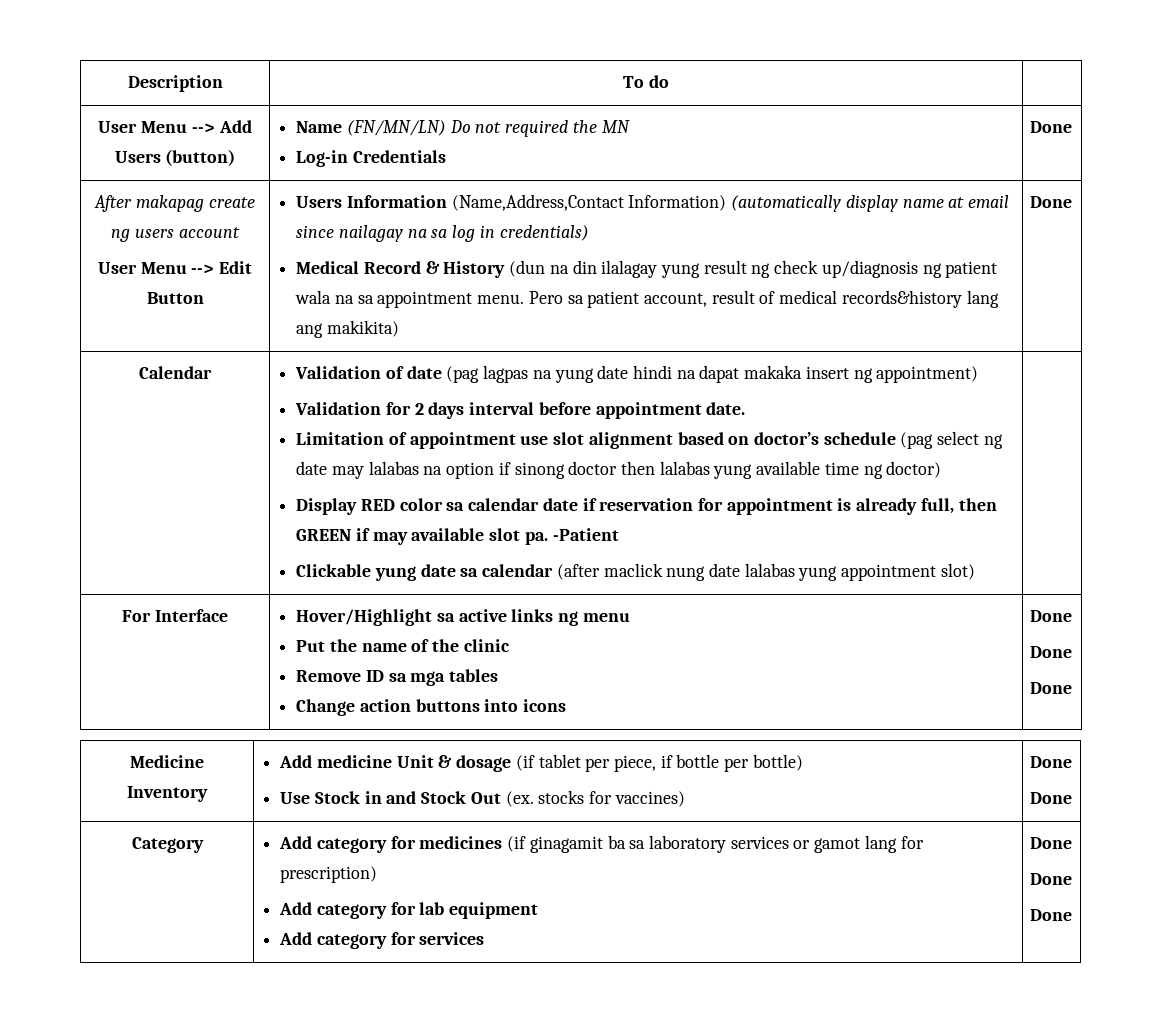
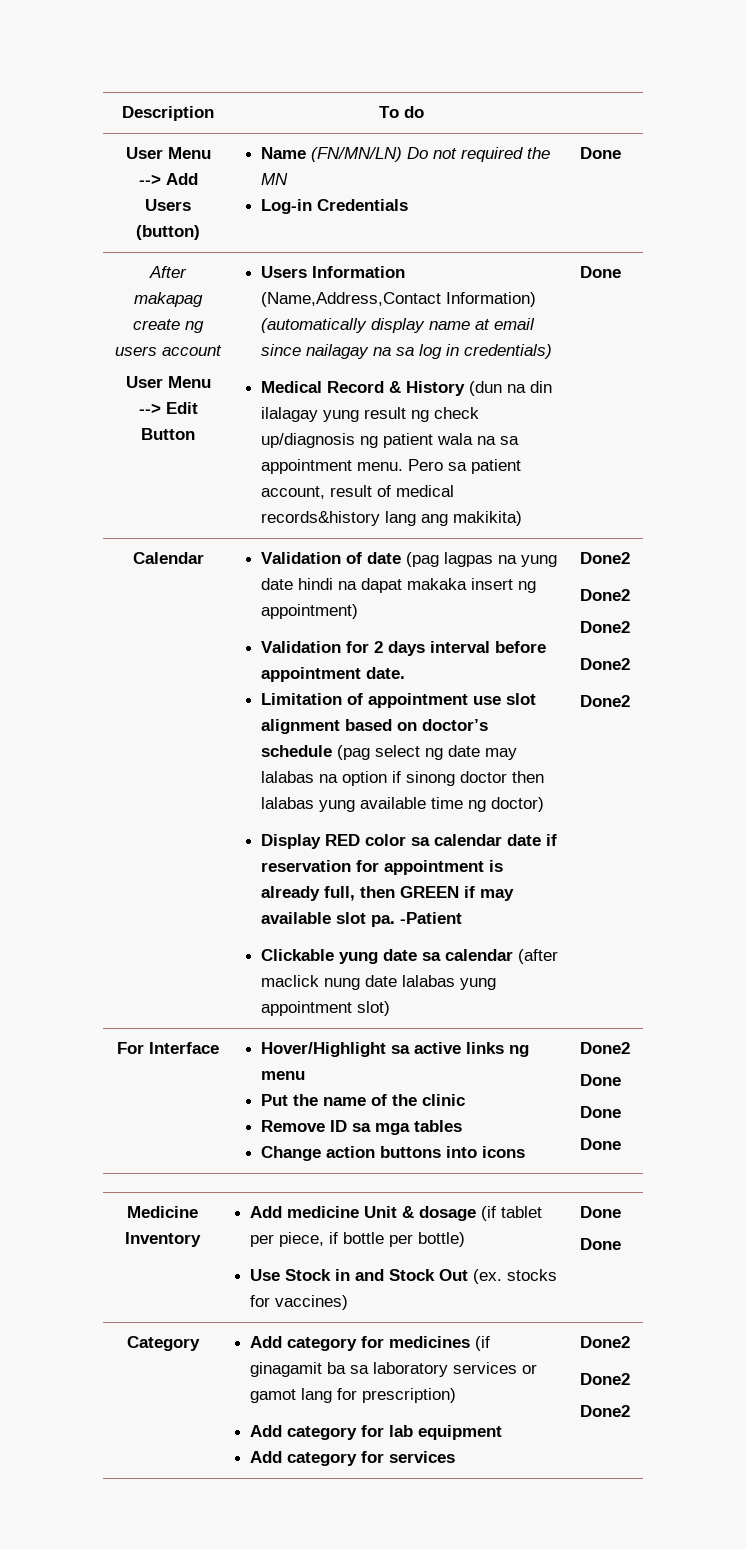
(975, 571) none -> [579,552,630,564] [579,589,630,601] [579,621,630,633] [579,658,630,670] [579,695,630,707] Done2 // Done2 // Done2 // Done2 // Done2
(567, 705) none -> [579,1042,630,1054] Done2 //
[1029,837,1072,849] [1029,873,1072,885] [1029,909,1072,921] Done // Done // Done -> [579,1336,630,1348] [579,1373,630,1385] [579,1405,630,1417] Done2 // Done2 // Done2

